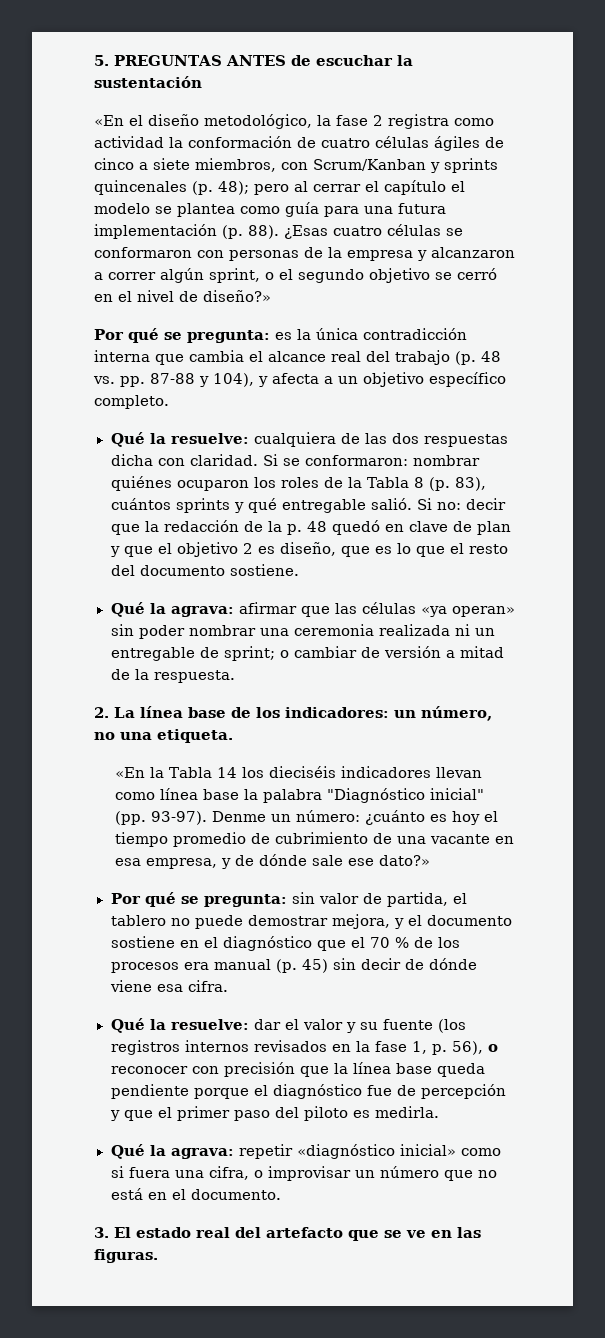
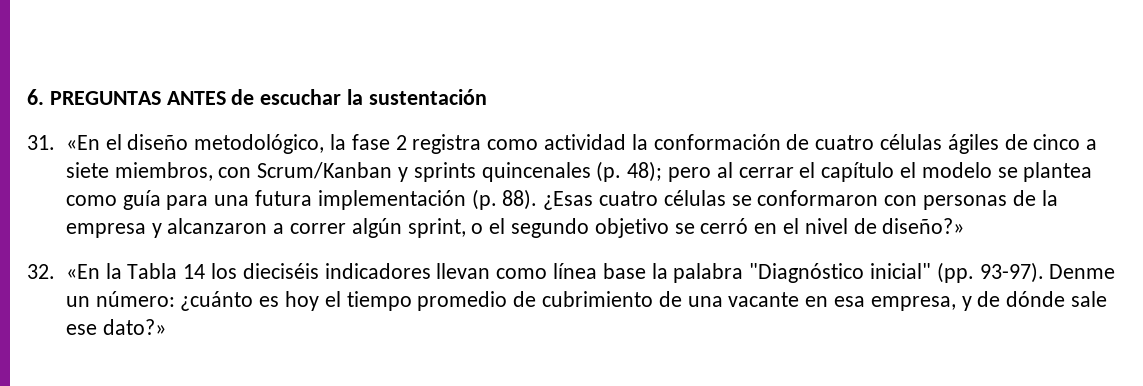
[94,55,109,66] 5. -> [27,89,44,105] 6.
(202, 82) none -> [27,135,55,150] 31.
[94,328,467,343] [94,350,501,365] [93,372,506,387] [94,395,169,409] [110,432,508,447] [110,454,480,466] [110,476,487,491] [110,498,506,513] [110,520,511,535] [109,542,508,557] [110,564,299,576] [110,602,515,617] [110,624,495,639] [110,646,504,661] [110,669,235,683] [94,706,492,721] [94,729,233,743] Por qué se pregunta: es la única contradicción interna que cambia el alcance real del trabajo (p. 48 vs. pp. 87-88 y 104), y afecta a un objetivo específico completo. // Qué la resuelve: cualquiera de las dos respuestas dicha con claridad. Si se conformaron: nombrar quiénes ocuparon los roles de la Tabla 8 (p. 83), cuántos sprints y qué entregable salió. Si no: decir que la redacción de la p. 48 quedó en clave de plan y que el objetivo 2 es diseño, que es lo que el resto del documento sostiene. // Qué la agrava: afirmar que las células «ya operan» sin poder nombrar una ceremonia realizada ni un entregable de sprint; o cambiar de versión a mitad de la respuesta. // 2. La línea base de los indicadores: un número, no una etiqueta. // -> [27,264,55,279] 32.
[110,892,467,907] [110,914,512,929] [110,936,460,951] [110,958,477,973] [109,980,228,992] [110,1018,466,1033] [110,1040,498,1055] [110,1062,485,1077] [110,1084,506,1099] [109,1106,439,1121] [110,1144,501,1159] [110,1166,497,1181] [110,1188,281,1200] [94,1227,481,1241] [94,1249,158,1263] // Por qué se pregunta: sin valor de partida, el tablero no puede demostrar mejora, y el documento sostiene en el diagnóstico que el 70 % de los procesos era manual (p. 45) sin decir de dónde viene esa cifra. // Qué la resuelve: dar el valor y su fuente (los registros internos revisados en la fase 1, p. 56), o reconocer con precisión que la línea base queda pendiente porque el diagnóstico fue de percepción y que el primer paso del piloto es medirla. // Qué la agrava: repetir «diagnóstico inicial» como si fuera una cifra, o improvisar un número que no está en el documento. // 3. El estado real del artefacto que se ve en las figuras. -> (166, 327) none

